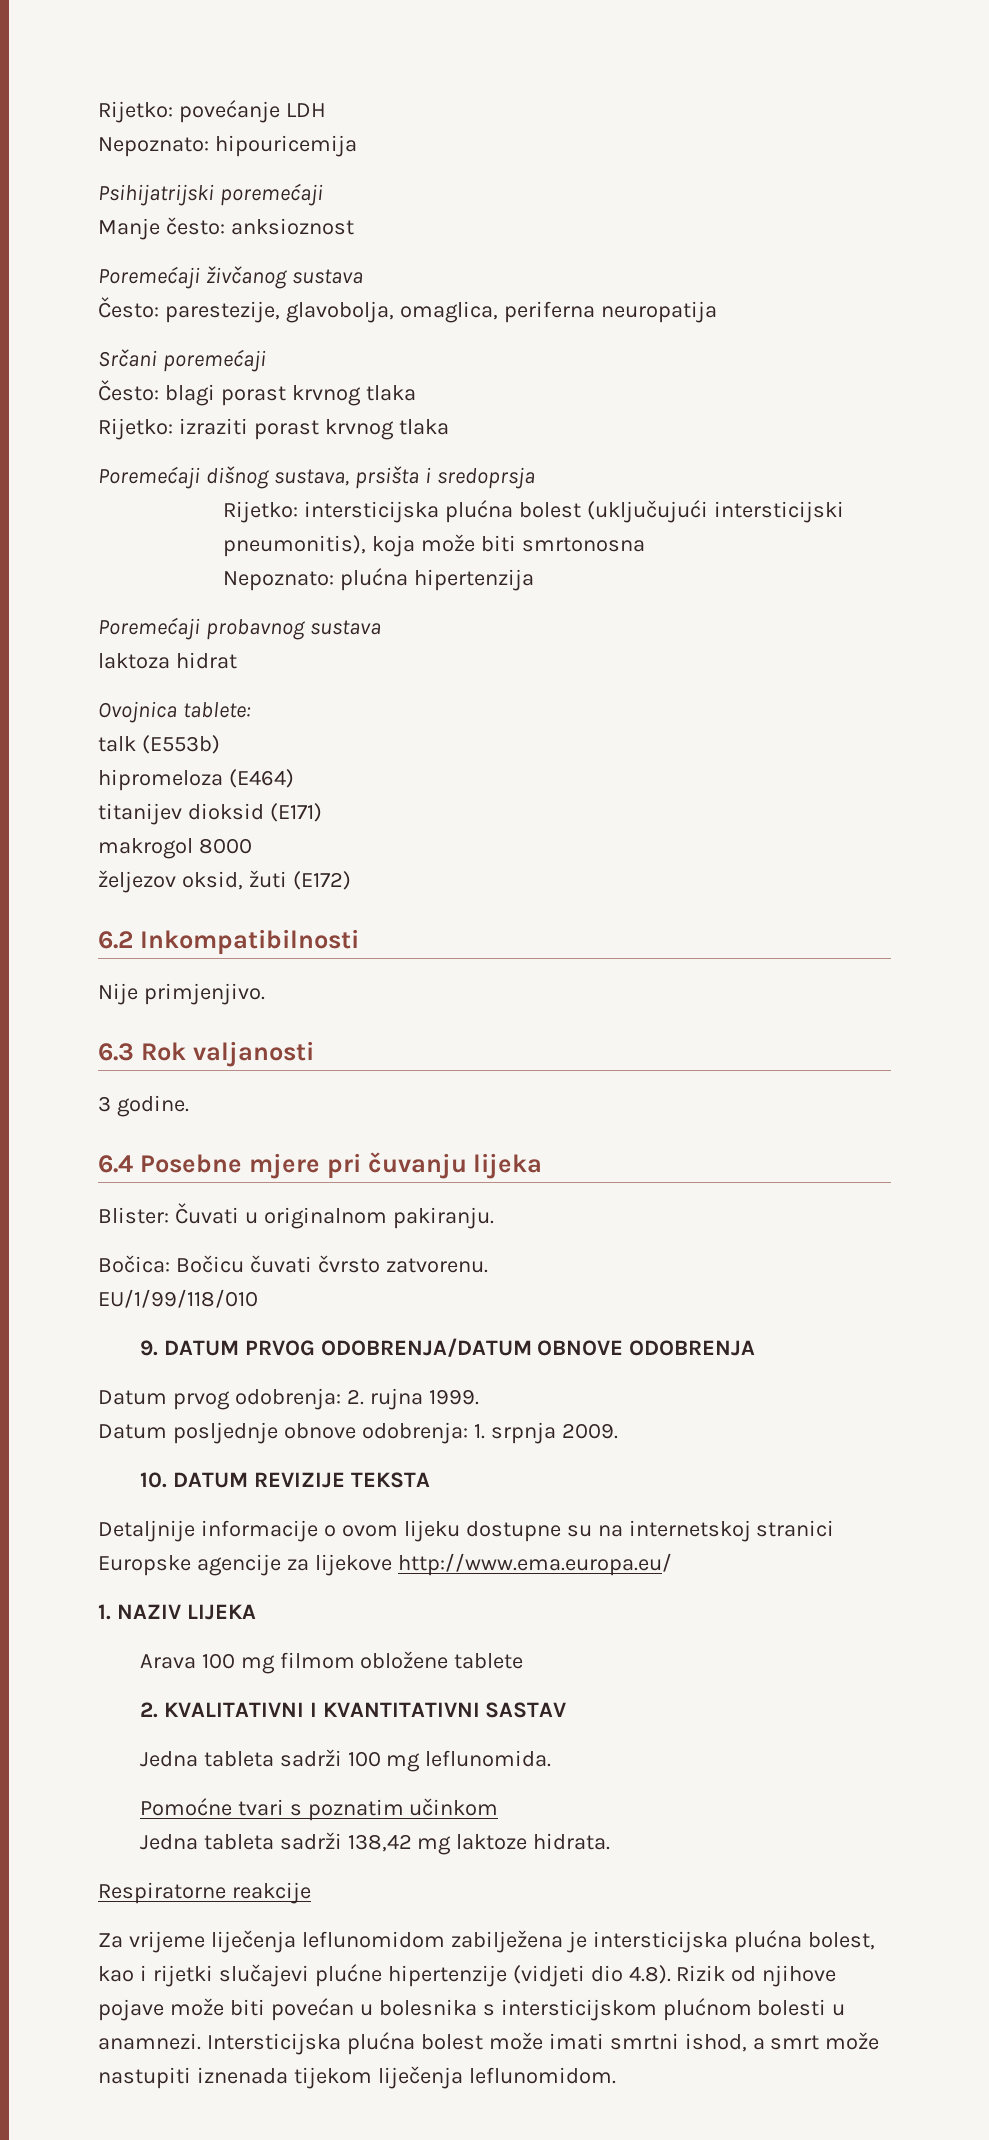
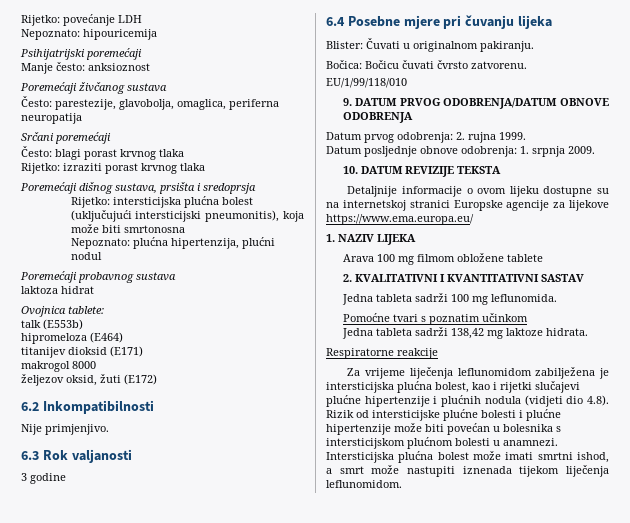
[413,569,534,591] hipertenzija -> [170,237,275,249] [70,252,102,260] hipertenzija, plućni nodul
[116,1095,189,1117] godine. -> [30,473,66,484] godine
[397,1553,672,1576] http://www.ema.europa.eu/ -> [326,214,474,225] https://www.ema.europa.eu/
(507, 1976) none -> [433,395,521,407] i plućnih nodula
[762,1965,837,1987] [98,1999,164,2021] njihove pojave -> [372,409,561,421] [326,424,391,435] intersticijske plućne bolesti i plućne hipertenzije

